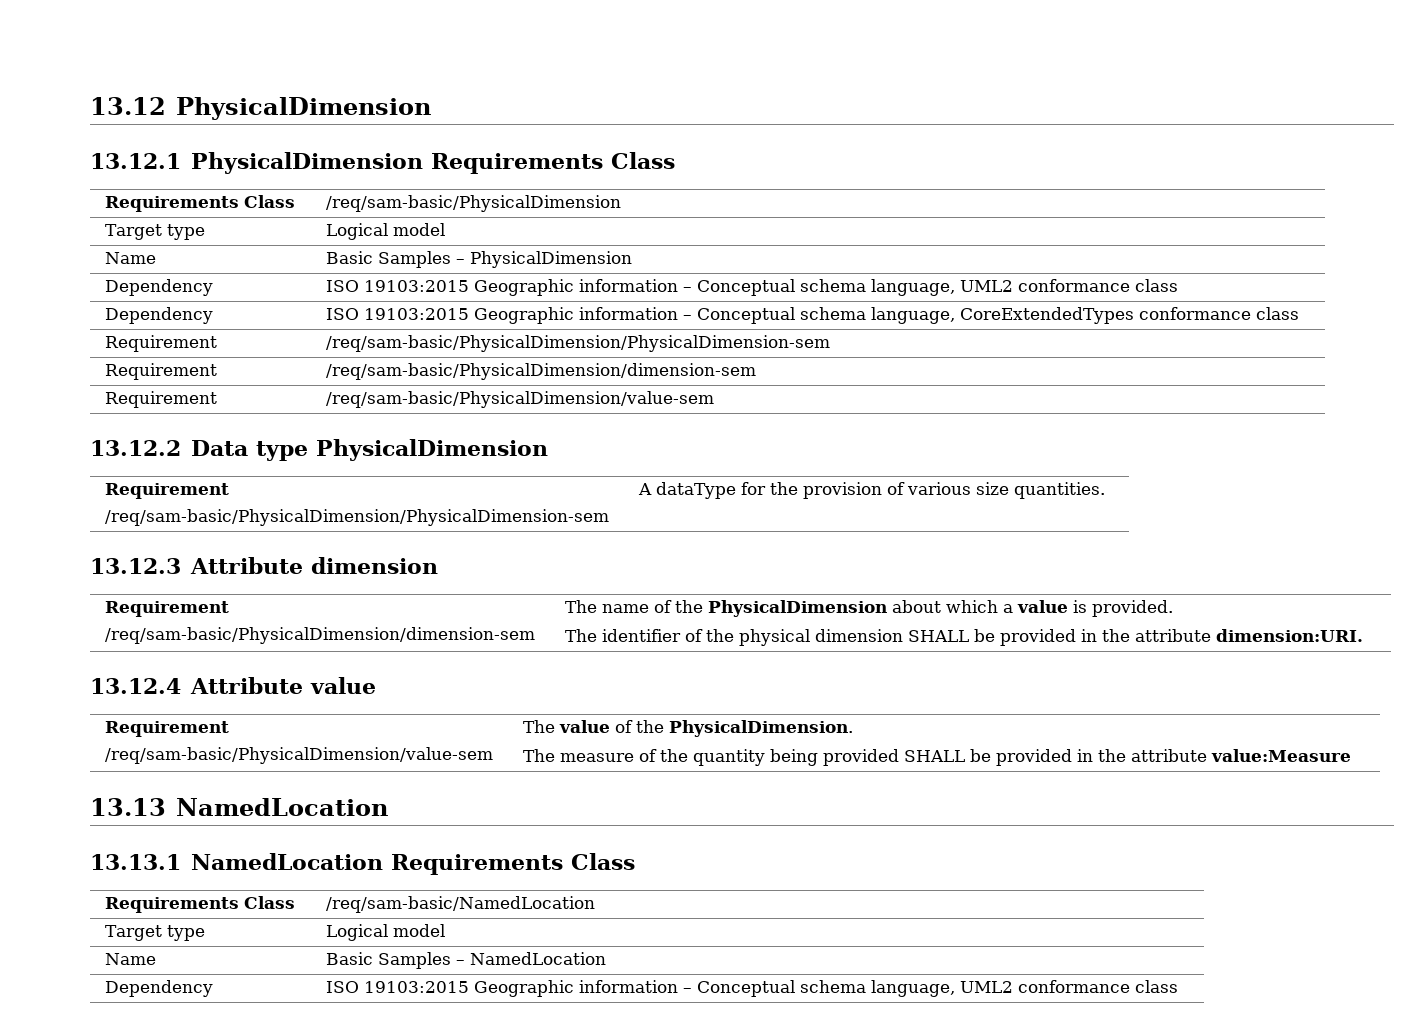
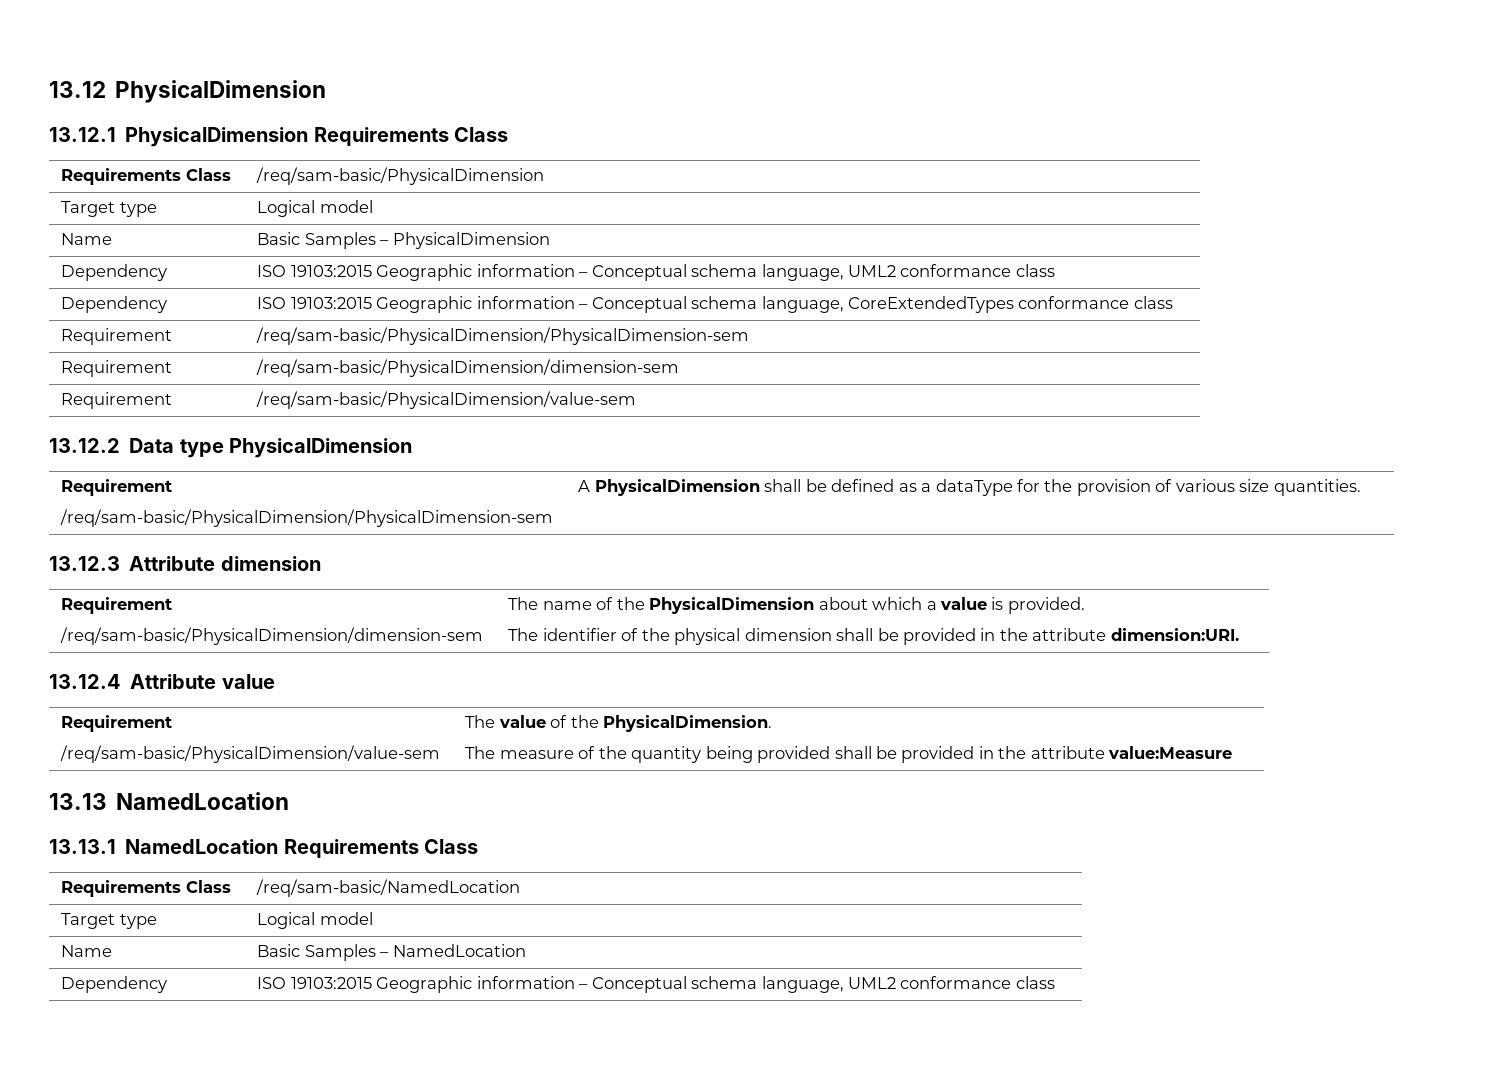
(652, 489) none -> [594,479,932,496] PhysicalDimension shall be defined as a
[907,630,969,642] SHALL -> [836,628,874,641] shall
[903,750,965,762] SHALL -> [834,746,872,759] shall

